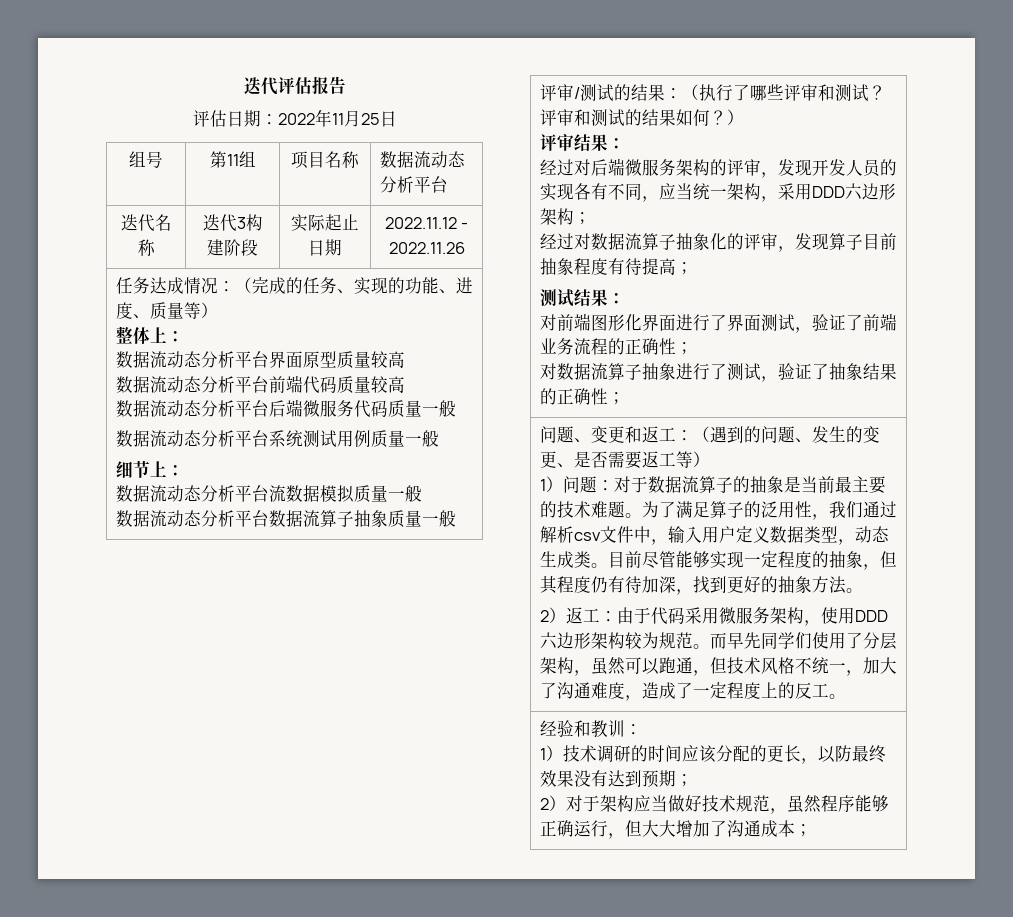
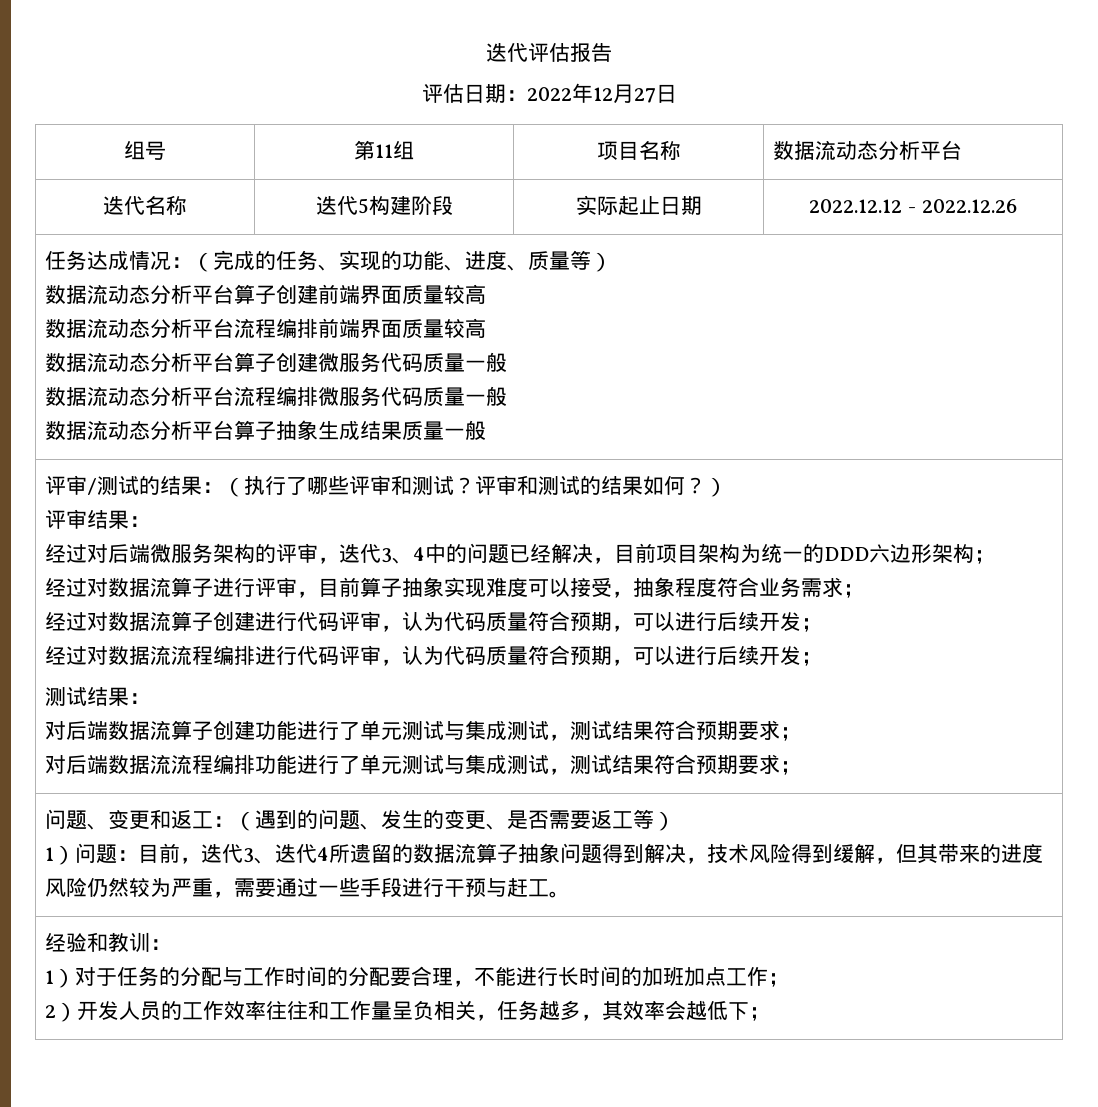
[331,110,380,127] 11月25 -> [592,84,656,103] 12月27
[236,217,246,229] 3 -> [357,198,369,214] 5
[384,217,469,229] [388,242,465,254] 2022.11.12 - 2022.11.26 -> [809,199,1017,213] 2022.12.12 - 2022.12.26
[115,326,184,345] [115,351,405,369] [115,375,405,394] [115,399,456,418] [115,430,439,448] [115,460,184,478] [115,485,422,503] [115,510,388,527] // 整体上： // 数据流动态分析平台界面原型质量较高 // 数据流动态分析平台前端代码质量较高 // 数据流动态分析平台后端微服务代码质量一般 // 数据流动态分析平台系统测试用例质量一般 // 细节上： // 数据流动态分析平台流数据模拟质量一般 // 数据流动态分析平台数据流算子抽象 -> [44,284,486,305] [44,318,486,339] [44,352,507,373] [44,386,507,407] [44,420,402,440] // 数据流动态分析平台算子创建前端界面质量较高 // 数据流动态分析平台流程编排前端界面质量较高 // 数据流动态分析平台算子创建微服务代码质量一般 // 数据流动态分析平台流程编排微服务代码质量一般 // 数据流动态分析平台算子抽象生成结果
[777,159,897,177] [539,183,812,202] 发现开发人员的实现各有不同，应当统一架构，采用 -> [338,543,824,564] 迭代3、4中的问题已经解决，目前项目架构为统一的
[675,233,897,252] [539,258,693,275] [539,289,625,307] [539,313,897,333] [539,338,693,355] [539,363,897,382] [539,388,608,405] 抽象化的评审，发现算子目前抽象程度有待提高； // 测试结果： // 对前端图形化界面进行了界面测试，验证了前端业务流程的正确性； // 对数据流算子抽象进行了测试，验证了抽象结果的正确性 -> [212,577,864,598] [44,611,822,632] [44,645,822,666] [44,687,150,706] [44,720,801,741] [44,754,780,775] 进行评审，目前算子抽象实现难度可以接受，抽象程度符合业务需求； // 经过对数据流算子创建进行代码评审，认为代码质量符合预期，可以进行后续开发； // 经过对数据流流程编排进行代码评审，认为代码质量符合预期，可以进行后续开发； // 测试结果： // 对后端数据流算子创建功能进行了单元测试与集成测试，测试结果符合预期要求； // 对后端数据流流程编排功能进行了单元测试与集成测试，测试结果符合预期要求
[613,476,886,494] [539,501,897,520] [539,526,889,545] [539,551,897,570] [539,576,863,595] [539,607,888,626] [539,632,897,650] [539,657,897,676] [539,682,812,701] 对于数据流算子的抽象是当前最主要的技术难题。为了满足算子的泛用性，我们通过解析csv文件中，输入用户定义数据类型，动态生成类。目前尽管能够实现一定程度的抽象，但其程度仍有待加深，找到更好的抽象方法。 // 2）返工：由于代码采用微服务架构，使用DDD六边形架构较为规范。而早先同学们使用了分层架构，虽然可以跑通，但技术风格不统一，加大了沟通难度，造成了一定程度上的反 -> [137,843,1043,864] [44,877,528,898] 目前，迭代3、迭代4所遗留的数据流算子抽象问题得到解决，技术风险得到缓解，但其带来的进度风险仍然较为严重，需要通过一些手段进行干预与赶
[562,745,886,764] [539,770,693,788] [539,795,889,814] [539,820,795,839] 技术调研的时间应该分配的更长，以防最终效果没有达到预期； // 2）对于架构应当做好技术规范，虽然程序能够正确运行，但大大增加了沟通成本 -> [74,966,789,987] [44,1000,749,1022] 对于任务的分配与工作时间的分配要合理，不能进行长时间的加班加点工作； // 2）开发人员的工作效率往往和工作量呈负相关，任务越多，其效率会越低下

